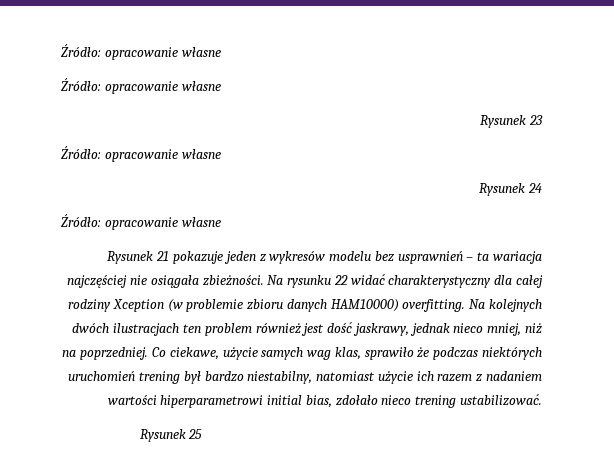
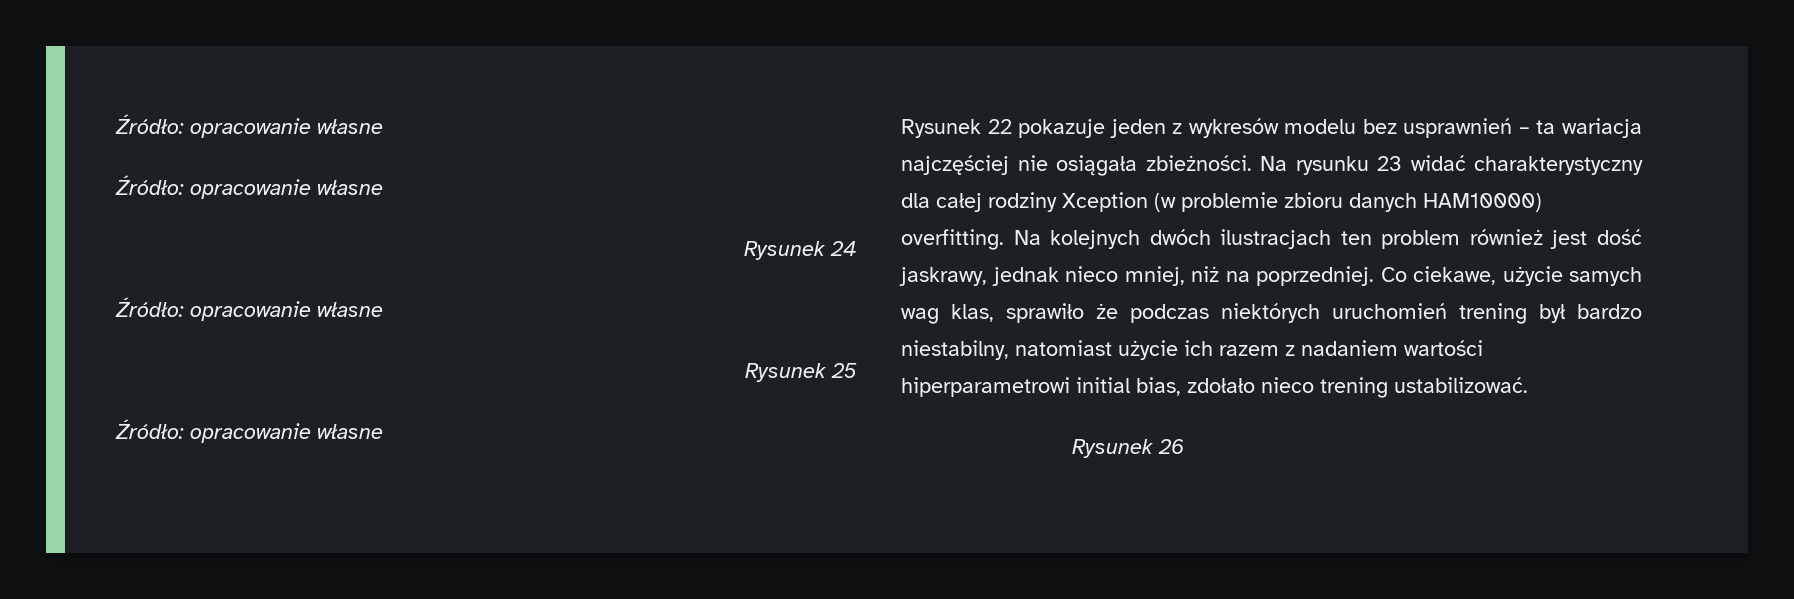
[480,115,543,128] [61,146,221,162] // Rysunek 23 // Źródło: opracowanie własne -> (383, 187) none
[156,251,170,261] 21 -> [831,363,857,378] [115,419,383,443] [901,119,1012,138] 25 // Źródło: opracowanie własne // Rysunek 22
[333,275,348,285] 22 -> [1377,156,1402,171] 23
[188,429,203,439] 25 -> [1158,439,1185,454] 26

